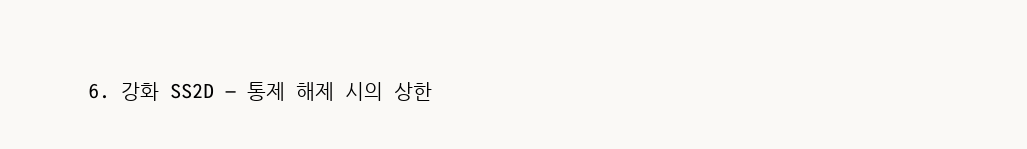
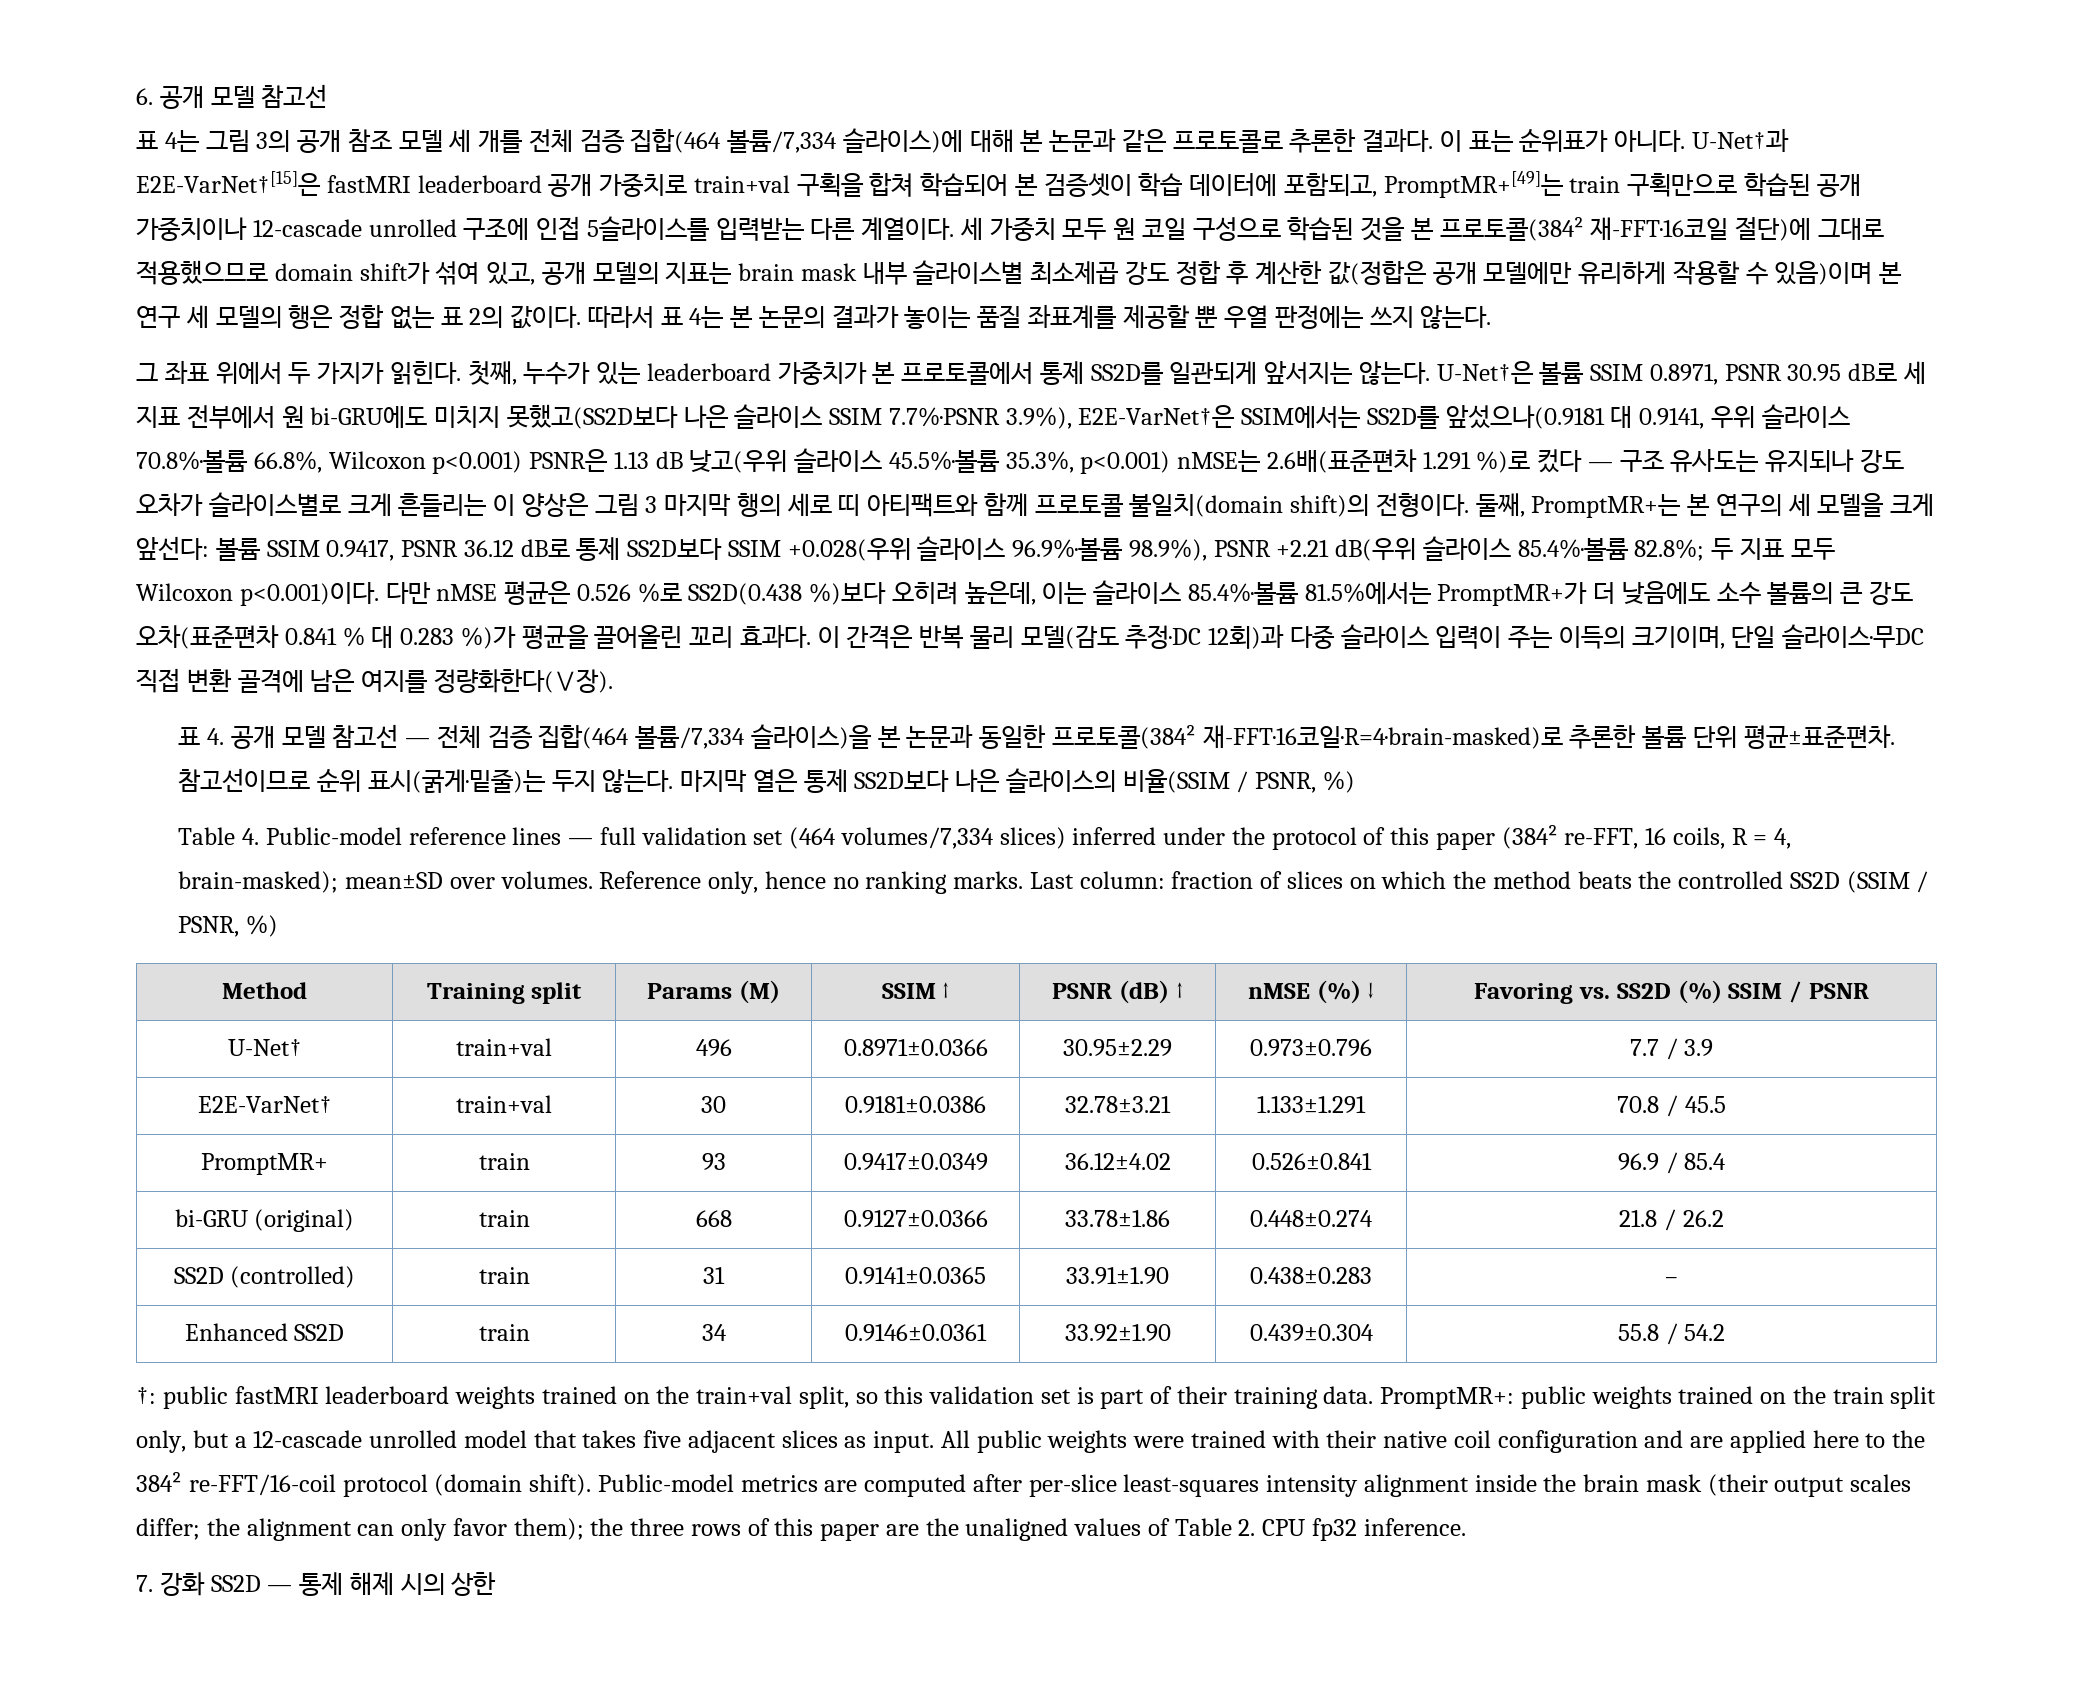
(110, 91) none -> [159,84,328,109] [136,128,1789,153] [136,171,1861,198] [136,216,1884,241] [136,260,1902,285] [136,304,1492,330] [136,360,1926,385] [136,404,1850,429] [136,448,1904,474] [136,492,1934,518] [136,536,1835,561] [136,580,1913,606] [136,624,1924,649] [136,668,613,693] [178,724,1895,749] [178,768,1355,793] [178,825,1792,850] [178,871,1929,894] [178,915,279,937] [222,982,307,999] [426,982,583,1004] [647,980,780,1004] [881,982,950,999] [1052,980,1183,1004] [1247,980,1375,1004] [1474,980,1869,1004] [227,1039,302,1056] [456,1038,552,1056] [695,1039,732,1056] [843,1039,988,1056] [1063,1039,1172,1056] [1250,1039,1372,1056] [1629,1038,1714,1060] [197,1096,332,1113] [456,1095,552,1113] [701,1096,727,1113] [845,1096,987,1113] [1065,1096,1171,1113] [1257,1096,1366,1113] [1617,1095,1726,1117] [201,1153,328,1175] [478,1153,530,1170] [701,1153,726,1170] [843,1153,988,1170] [1064,1153,1171,1170] [1251,1153,1372,1170] [1617,1152,1726,1174] [174,1209,355,1232] [478,1210,530,1227] [695,1210,732,1227] [843,1210,988,1227] [1065,1210,1170,1227] [1250,1210,1372,1227] [1619,1209,1724,1231] [173,1266,356,1288] [478,1267,530,1284] [703,1267,726,1284] [845,1267,987,1284] [1066,1267,1169,1284] [1250,1267,1372,1284] [1665,1277,1678,1284] [184,1323,345,1341] [478,1324,530,1341] [701,1324,726,1341] [845,1324,988,1341] [1064,1324,1171,1341] [1249,1324,1373,1341] [1617,1323,1726,1345] [136,1386,1936,1409] [136,1430,1925,1453] [136,1472,1911,1497] [136,1518,1466,1541] [136,1575,153,1592] 공개 모델 참고선 // 표 4는 그림 3의 공개 참조 모델 세 개를 전체 검증 집합(464 볼륨/7,334 슬라이스)에 대해 본 논문과 같은 프로토콜로 추론한 결과다. 이 표는 순위표가 아니다. U-Net†과 E2E-VarNet†[15]은 fastMRI leaderboard 공개 가중치로 train+val 구획을 합쳐 학습되어 본 검증셋이 학습 데이터에 포함되고, PromptMR+[49]는 train 구획만으로 학습된 공개 가중치이나 12-cascade unrolled 구조에 인접 5슬라이스를 입력받는 다른 계열이다. 세 가중치 모두 원 코일 구성으로 학습된 것을 본 프로토콜(384² 재-FFT·16코일 절단)에 그대로 적용했으므로 domain shift가 섞여 있고, 공개 모델의 지표는 brain mask 내부 슬라이스별 최소제곱 강도 정합 후 계산한 값(정합은 공개 모델에만 유리하게 작용할 수 있음)이며 본 연구 세 모델의 행은 정합 없는 표 2의 값이다. 따라서 표 4는 본 논문의 결과가 놓이는 품질 좌표계를 제공할 뿐 우열 판정에는 쓰지 않는다. // 그 좌표 위에서 두 가지가 읽힌다. 첫째, 누수가 있는 leaderboard 가중치가 본 프로토콜에서 통제 SS2D를 일관되게 앞서지는 않는다. U-Net†은 볼륨 SSIM 0.8971, PSNR 30.95 dB로 세 지표 전부에서 원 bi-GRU에도 미치지 못했고(SS2D보다 나은 슬라이스 SSIM 7.7%·PSNR 3.9%), E2E-VarNet†은 SSIM에서는 SS2D를 앞섰으나(0.9181 대 0.9141, 우위 슬라이스 70.8%·볼륨 66.8%, Wilcoxon p<0.001) PSNR은 1.13 dB 낮고(우위 슬라이스 45.5%·볼륨 35.3%, p<0.001) nMSE는 2.6배(표준편차 1.291 %)로 컸다 — 구조 유사도는 유지되나 강도 오차가 슬라이스별로 크게 흔들리는 이 양상은 그림 3 마지막 행의 세로 띠 아티팩트와 함께 프로토콜 불일치(domain shift)의 전형이다. 둘째, PromptMR+는 본 연구의 세 모델을 크게 앞선다: 볼륨 SSIM 0.9417, PSNR 36.12 dB로 통제 SS2D보다 SSIM +0.028(우위 슬라이스 96.9%·볼륨 98.9%), PSNR +2.21 dB(우위 슬라이스 85.4%·볼륨 82.8%; 두 지표 모두 Wilcoxon p<0.001)이다. 다만 nMSE 평균은 0.526 %로 SS2D(0.438 %)보다 오히려 높은데, 이는 슬라이스 85.4%·볼륨 81.5%에서는 PromptMR+가 더 낮음에도 소수 볼륨의 큰 강도 오차(표준편차 0.841 % 대 0.283 %)가 평균을 끌어올린 꼬리 효과다. 이 간격은 반복 물리 모델(감도 추정·DC 12회)과 다중 슬라이스 입력이 주는 이득의 크기이며, 단일 슬라이스·무DC 직접 변환 골격에 남은 여지를 정량화한다(Ⅴ장). // 표 4. 공개 모델 참고선 — 전체 검증 집합(464 볼륨/7,334 슬라이스)을 본 논문과 동일한 프로토콜(384² 재-FFT·16코일·R=4·brain-masked)로 추론한 볼륨 단위 평균±표준편차. 참고선이므로 순위 표시(굵게·밑줄)는 두지 않는다. 마지막 열은 통제 SS2D보다 나은 슬라이스의 비율(SSIM / PSNR, %) // Table 4. Public-model reference lines — full validation set (464 volumes/7,334 slices) inferred under the protocol of this paper (384² re-FFT, 16 coils, R = 4, brain-masked); mean±SD over volumes. Reference only, hence no ranking marks. Last column: fraction of slices on which the method beats the controlled SS2D (SSIM / PSNR, %) // Method | Training split | Params (M) | SSIM ↑ | PSNR (dB) ↑ | nMSE (%) ↓ | Favoring vs. SS2D (%) SSIM / PSNR // U-Net† | train+val | 496 | 0.8971±0.0366 | 30.95±2.29 | 0.973±0.796 | 7.7 / 3.9 // E2E-VarNet† | train+val | 30 | 0.9181±0.0386 | 32.78±3.21 | 1.133±1.291 | 70.8 / 45.5 // PromptMR+ | train | 93 | 0.9417±0.0349 | 36.12±4.02 | 0.526±0.841 | 96.9 / 85.4 // bi-GRU (original) | train | 668 | 0.9127±0.0366 | 33.78±1.86 | 0.448±0.274 | 21.8 / 26.2 // SS2D (controlled) | train | 31 | 0.9141±0.0365 | 33.91±1.90 | 0.438±0.283 | – // Enhanced SS2D | train | 34 | 0.9146±0.0361 | 33.92±1.90 | 0.439±0.304 | 55.8 / 54.2 // †: public fastMRI leaderboard weights trained on the train+val split, so this validation set is part of their training data. PromptMR+: public weights trained on the train split only, but a 12-cascade unrolled model that takes five adjacent slices as input. All public weights were trained with their native coil configuration and are applied here to the 384² re-FFT/16-coil protocol (domain shift). Public-model metrics are computed after per-slice least-squares intensity alignment inside the brain mask (their output scales differ; the alignment can only favor them); the three rows of this paper are the unaligned values of Table 2. CPU fp32 inference. // 7.

